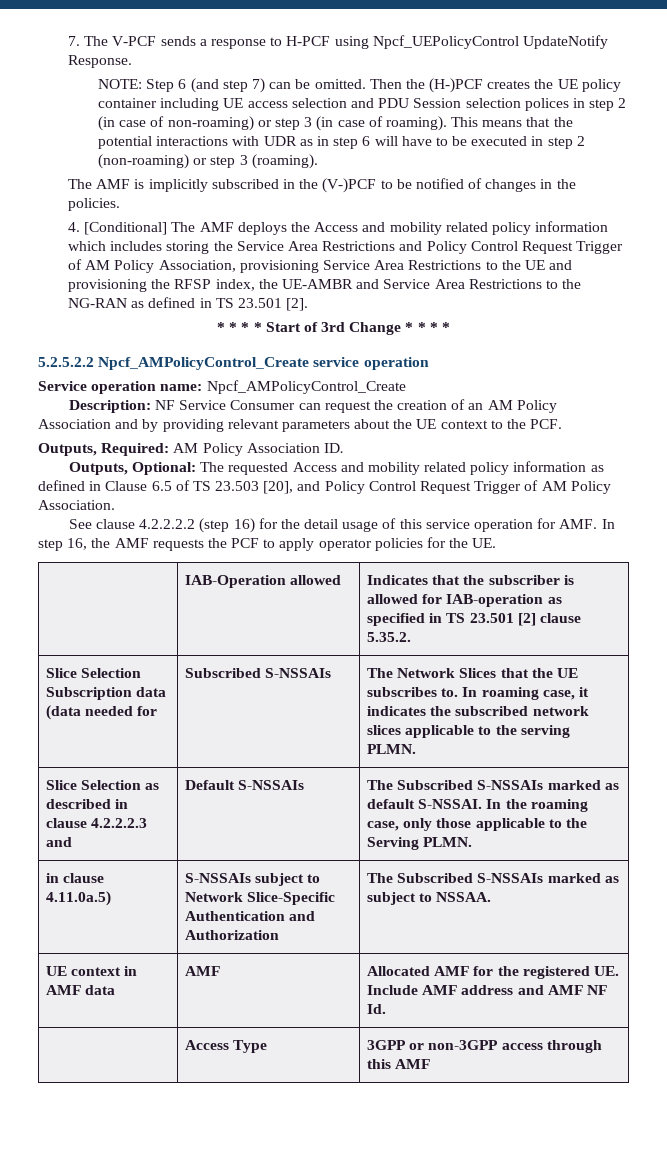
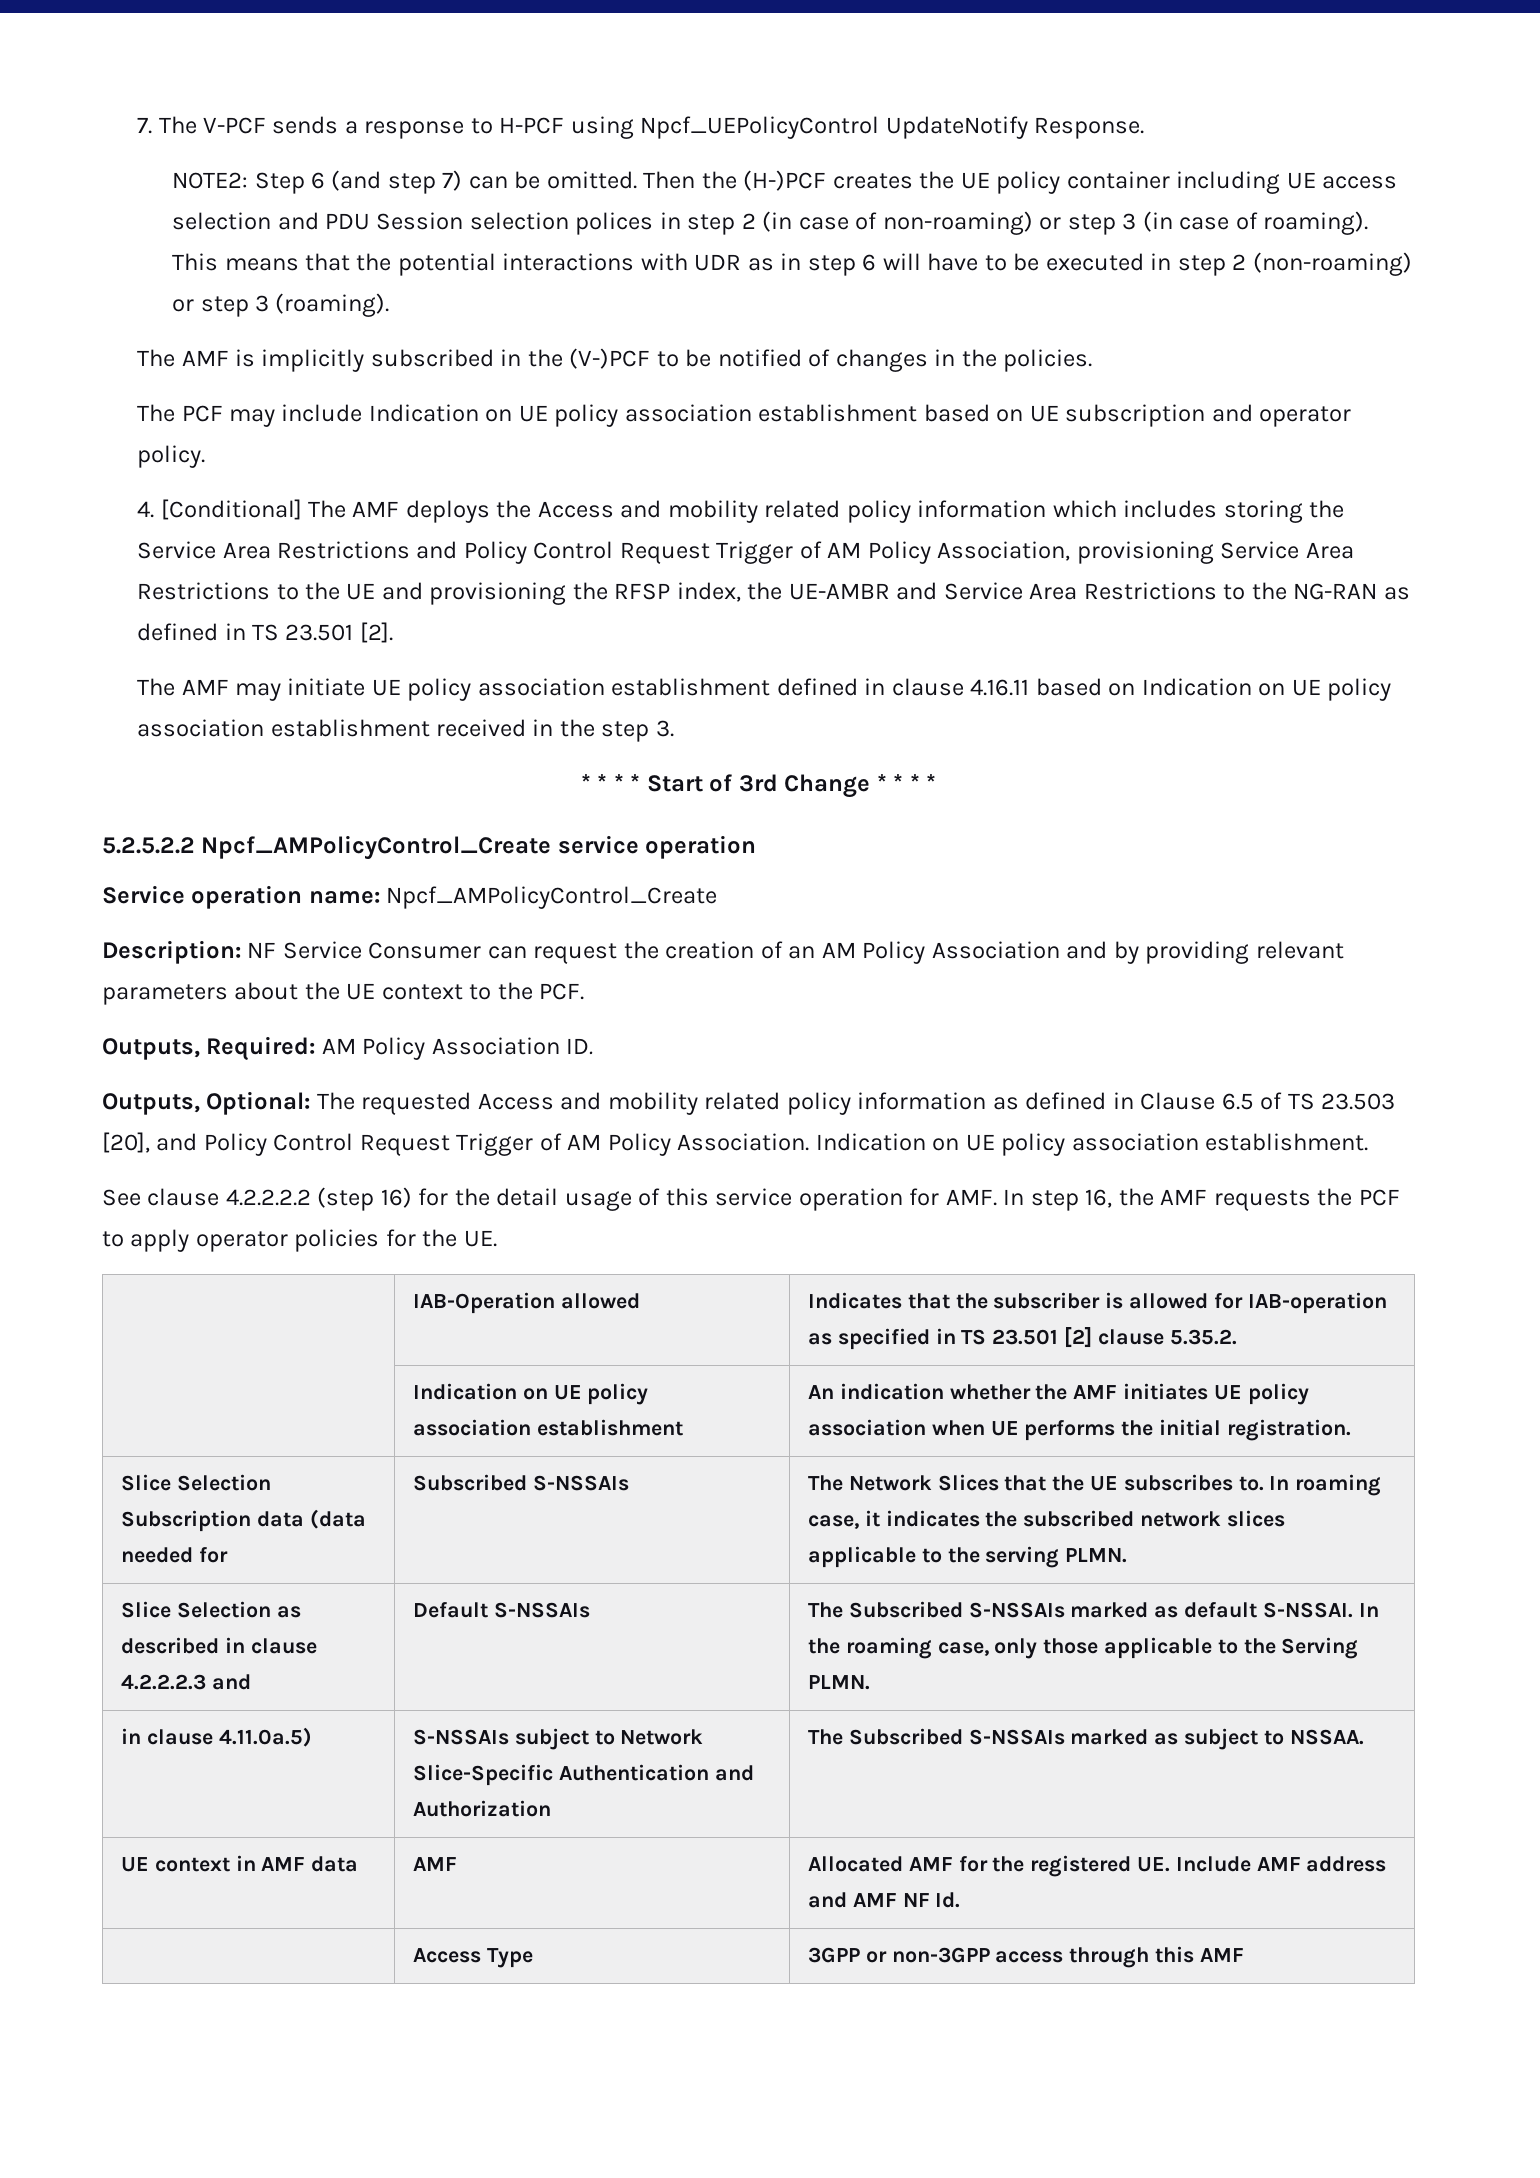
[98,79,143,89] NOTE: -> [172,172,249,189] NOTE2:
(121, 204) none -> [137,404,1352,427] [137,445,206,468] // The PCF may include Indication on UE policy association establishment based on UE subscription and operator policy.
(309, 304) none -> [137,678,1392,701] [137,719,674,742] // The AMF may initiate UE policy association establishment defined in clause 4.16.11 based on Indication on UE policy association establishment received in the step 3.
(115, 505) none -> [815,1133,1369,1156] Indication on UE policy association establishment.
(412, 637) none -> [412,1383,649,1405] [412,1419,683,1436] [807,1383,1309,1405] [807,1419,1351,1441] // | Indication on UE policy association establishment | An indication whether the AMF initiates UE policy association when UE performs the initial registration.

